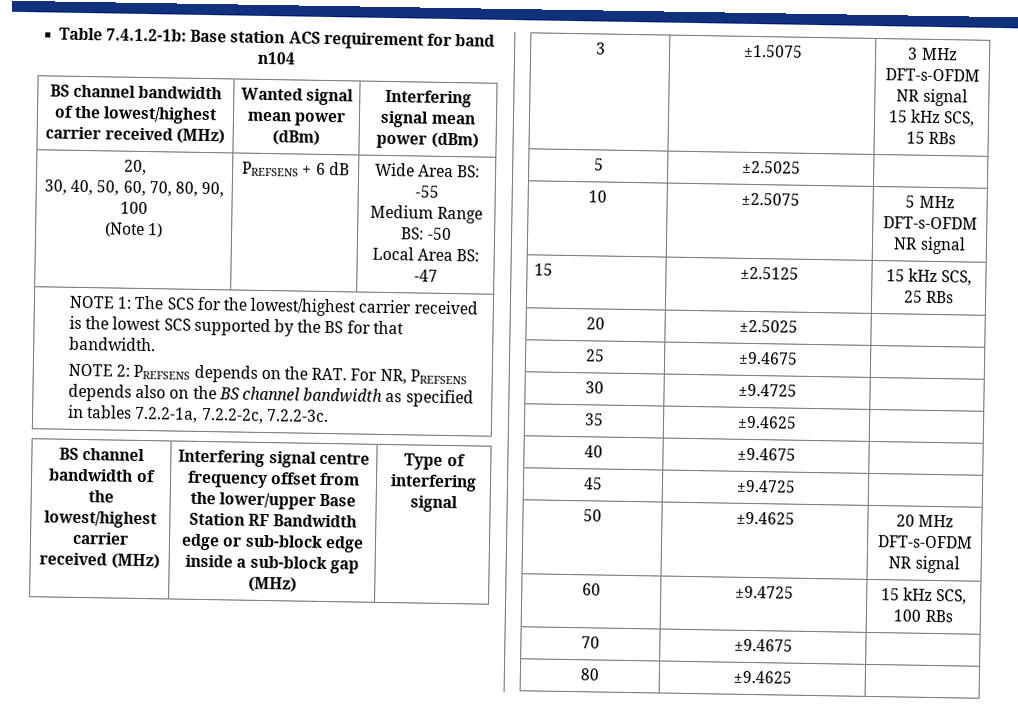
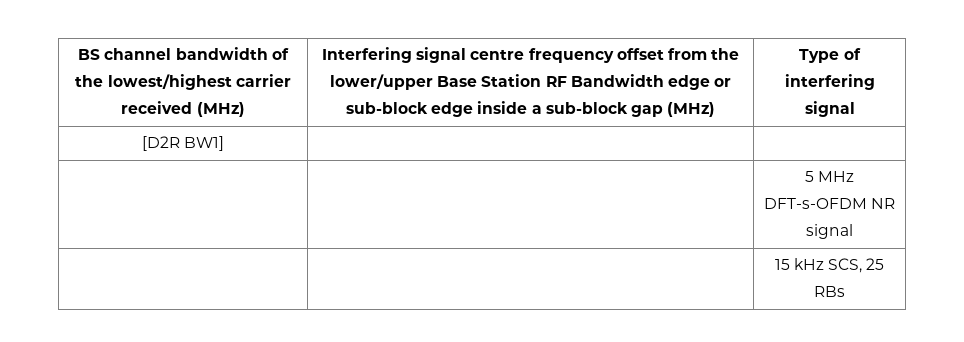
[58,27,496,50] [257,51,297,65] [49,84,223,100] [53,105,218,125] [45,126,225,145] [240,87,355,106] [246,111,347,127] [272,130,320,146] [385,89,472,108] [380,110,476,128] [376,132,479,149] [123,159,147,176] [43,179,225,198] [120,201,148,215] [103,222,164,238] [242,161,350,177] [374,162,481,178] [414,185,439,198] [369,204,484,224] [400,227,452,241] [371,246,480,262] [413,269,438,282] [69,295,478,317] [69,315,404,337] [69,336,157,352] [68,363,467,385] [68,383,474,408] [68,404,329,424] Table 7.4.1.2-1b: Base station ACS requirement for band n104 // BS channel bandwidth of the lowest/highest carrier received (MHz) | Wanted signal mean power (dBm) | Interfering signal mean power (dBm) // 20, // 30, 40, 50, 60, 70, 80, 90, 100 // (Note 1) | PREFSENS + 6 dB | Wide Area BS: -55 // Medium Range BS: -50 // Local Area BS: -47 // NOTE 1: The SCS for the lowest/highest carrier received is the lowest SCS supported by the BS for that bandwidth. // NOTE 2: PREFSENS depends on the RAT. For NR, PREFSENS depends also on the BS channel bandwidth as specified in tables 7.2.2-1a, 7.2.2-2c, 7.2.2-3c. // -> (78, 54) none
[595,42,606,55] [743,44,803,58] [908,47,958,61] [884,68,980,82] [896,88,968,107] [887,109,976,127] [905,131,957,145] [593,158,604,171] [741,160,801,174] [588,190,607,203] [740,192,800,206] 3 | ±1.5075 | 3 MHz DFT-s-OFDM NR signal // 15 kHz SCS, 15 RBs // 5 | ±2.5025 | // 10 | ±2.5075 -> [141,136,225,151] [D2R BW1] | | // |
[533,263,553,276] [739,266,799,280] 15 | ±2.5125 -> (853, 231) |
[586,317,605,330] [738,319,798,333] [586,349,605,362] [737,351,798,365] [585,381,604,394] [737,383,797,397] [584,413,604,426] [736,415,797,429] [584,445,603,458] [736,447,796,461] [583,477,603,490] [735,479,796,493] [583,509,602,522] [735,511,795,525] [895,514,955,528] [877,535,973,549] [888,555,960,574] [582,583,601,596] [734,585,794,599] [880,587,968,605] [893,609,953,623] [581,636,600,649] [733,638,793,652] [580,668,599,681] [732,670,792,684] // 20 | ±2.5025 | // 25 | ±9.4675 | // 30 | ±9.4725 | // 35 | ±9.4625 | // 40 | ±9.4675 | // 45 | ±9.4725 | // 50 | ±9.4625 | 20 MHz DFT-s-OFDM NR signal // 60 | ±9.4725 | 15 kHz SCS, 100 RBs // 70 | ±9.4675 | // 80 | ±9.4625 | -> (845, 291) none

